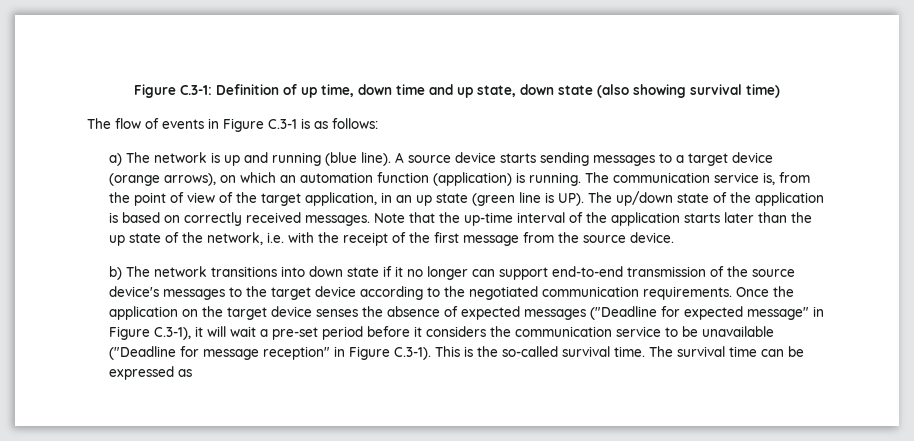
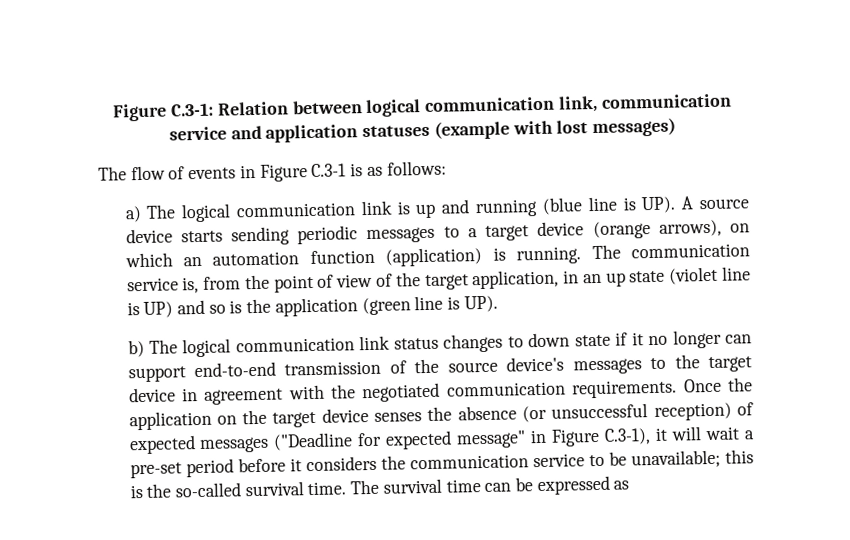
[216,84,780,98] Definition of up time, down time and up state, down state (also showing survival time) -> [217,93,732,118] [168,117,677,143] Relation between logical communication link, communication service and application statuses (example with lost messages)
[153,152,207,163] network -> [181,200,393,223] logical communication link
[360,152,391,166] line). -> [587,196,677,214] line is UP).
(589, 159) none -> [297,225,359,245] periodic
[471,191,824,206] [108,212,812,226] [108,232,674,246] [108,266,305,280] (green line is UP). The up/down state of the application is based on correctly received messages. Note that the up-time interval of the application starts later than the up state of the network, i.e. with the receipt of the first message from the source device. // b) The network transitions into -> [668,266,752,285] [126,295,498,318] [127,333,524,358] (violet line is UP) and so is the application (green line is UP). // b) The logical communication link status changes to
[359,286,440,300] according to -> [181,384,325,405] in agreement with
(440, 311) none -> [522,402,732,423] (or unsuccessful reception)
[701,326,774,337] [108,346,460,360] unavailable ("Deadline for message reception" in Figure C.3-1). This -> [630,449,754,469] unavailable; this

